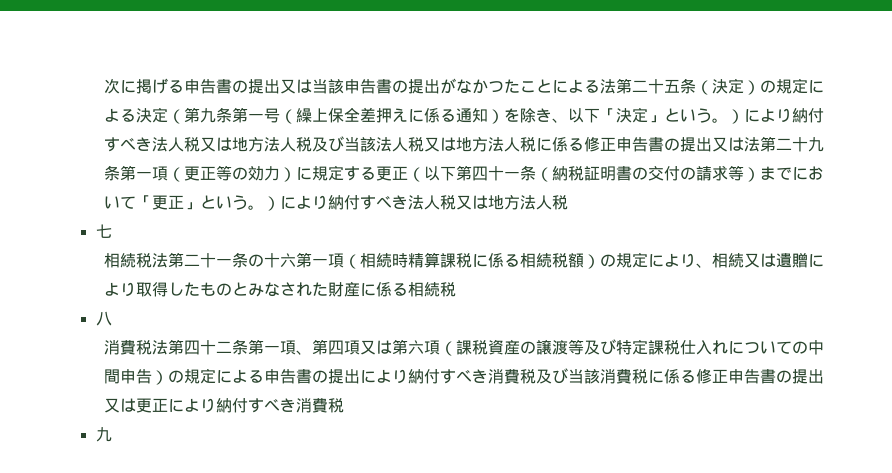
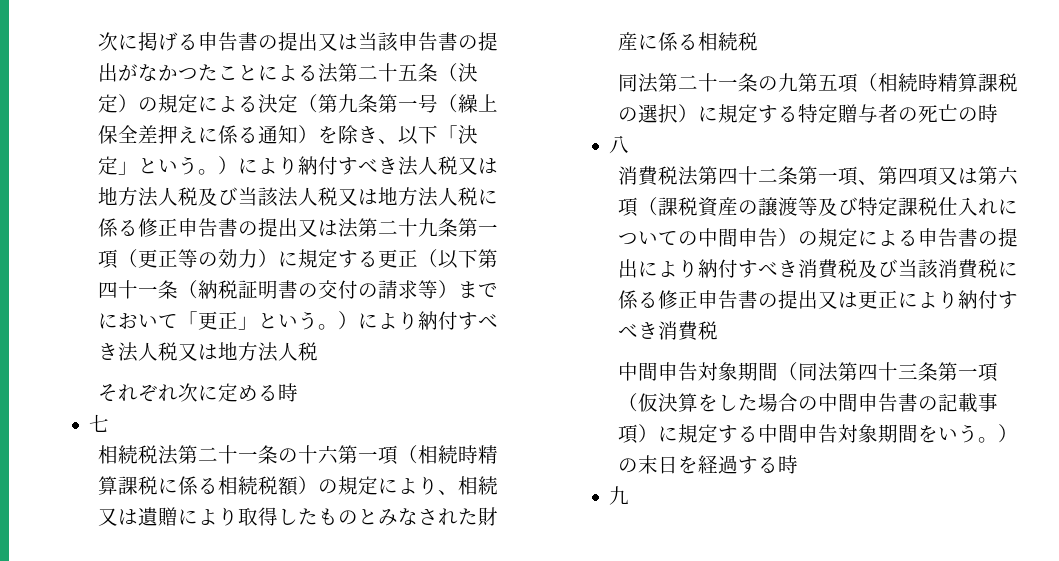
(569, 202) none -> [97,383,298,402] // それぞれ次に定める時
(457, 289) none -> [617,73,1018,93] [617,104,998,123] // 同法第二十一条の九第五項（相続時精算課税の選択）に規定する特定贈与者の死亡の時
(345, 405) none -> [617,362,998,382] [617,393,998,413] [617,424,1018,444] [617,455,798,474] // 中間申告対象期間（同法第四十三条第一項（仮決算をした場合の中間申告書の記載事項）に規定する中間申告対象期間をいう。）の末日を経過する時

